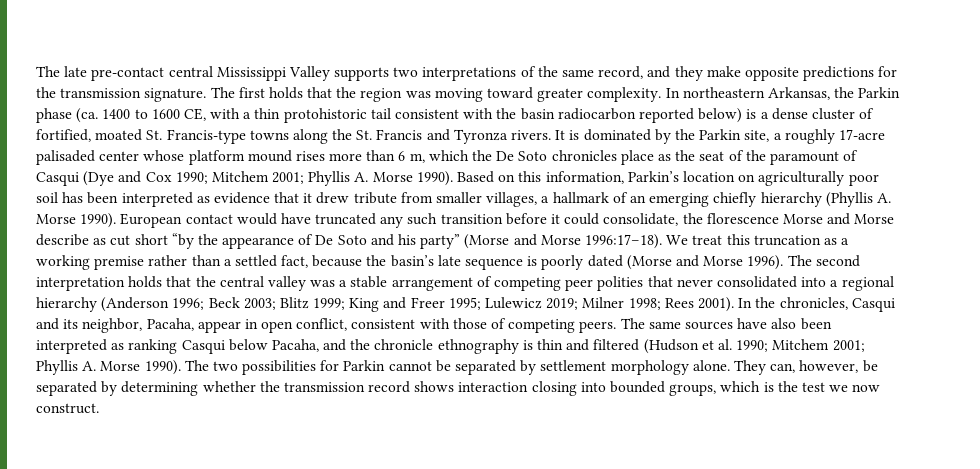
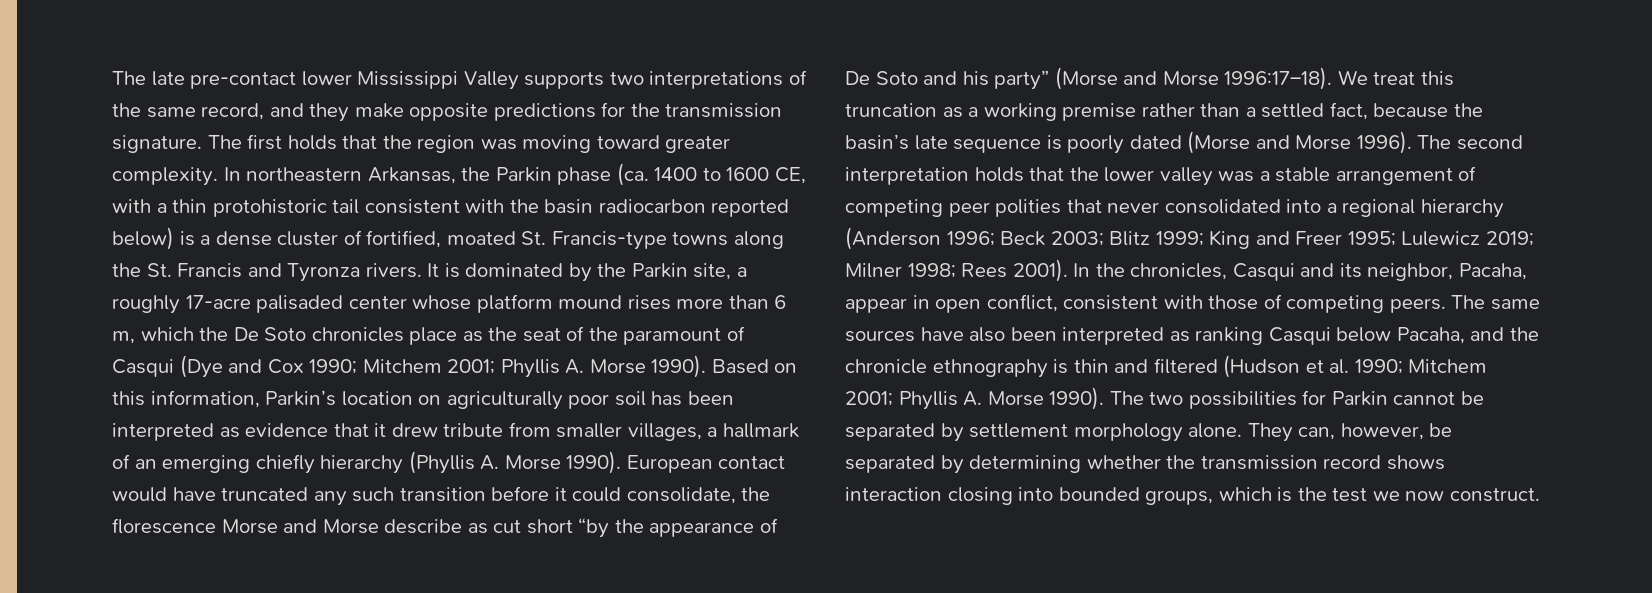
[168,66,213,77] central -> [301,71,352,86] lower
[219,276,264,287] central -> [1104,167,1155,182] lower

